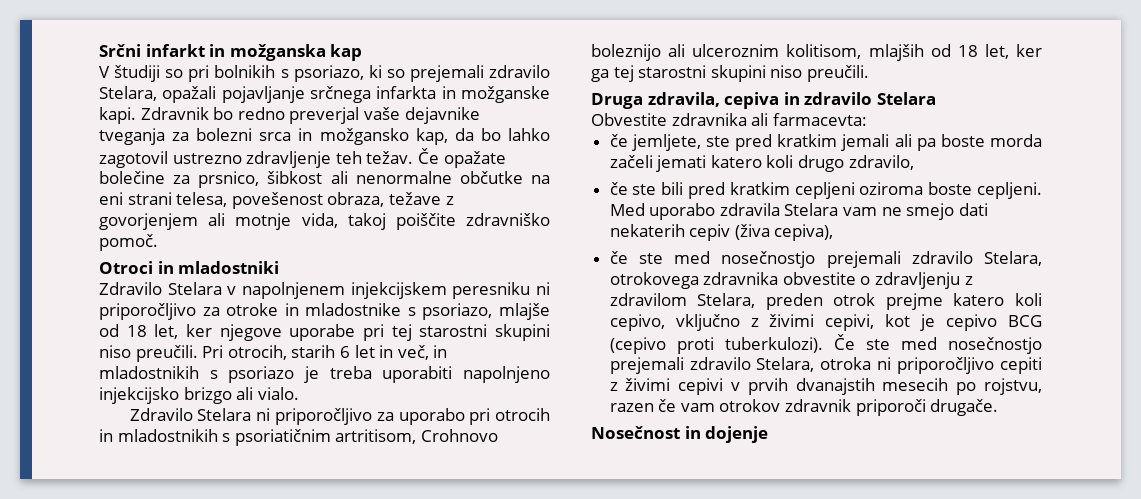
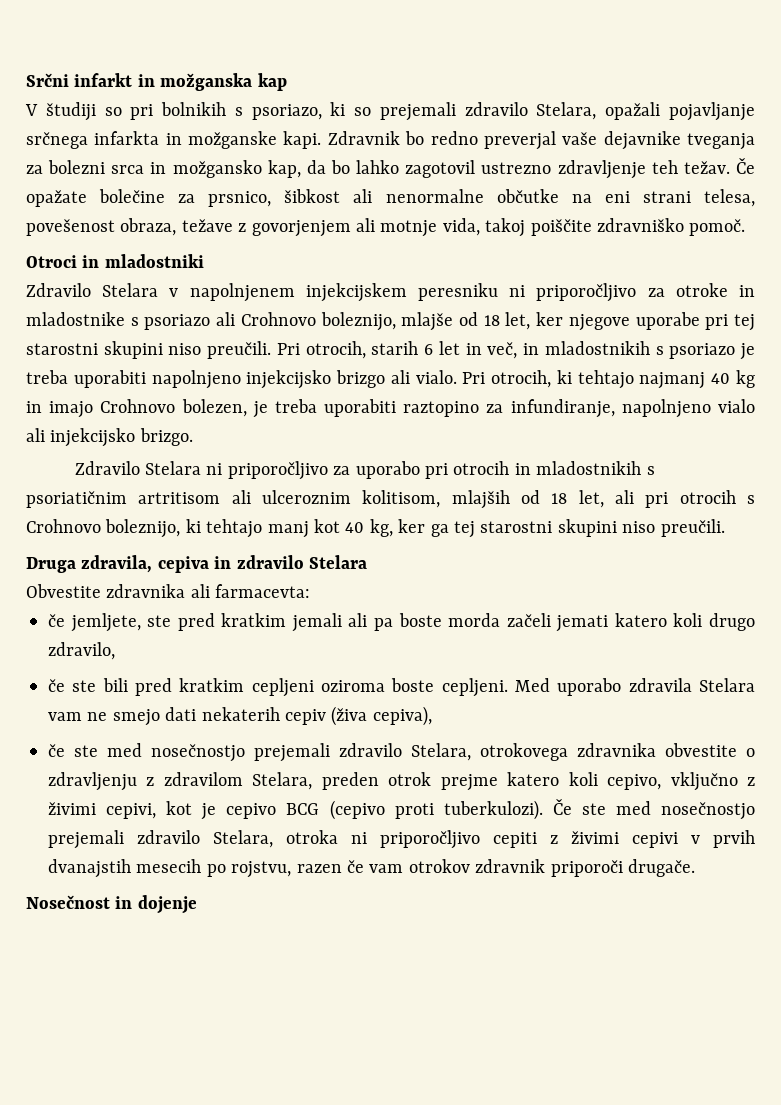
[422,303,493,320] psoriazo, -> [144,312,396,331] psoriazo ali Crohnovo boleznijo,
(299, 393) none -> [462,370,755,389] [26,399,755,418] [26,428,193,447] Pri otrocih, ki tehtajo najmanj 40 kg in imajo Crohnovo bolezen, je treba uporabiti raztopino za infundiranje, napolnjeno vialo ali injekcijsko brizgo.
[335,429,498,444] [591,44,661,61] artritisom, Crohnovo boleznijo -> [138,492,221,504] artritisom
(1009, 51) none -> [615,490,756,508] [26,519,393,538] ali pri otrocih s Crohnovo boleznijo, ki tehtajo manj kot 40 kg,

